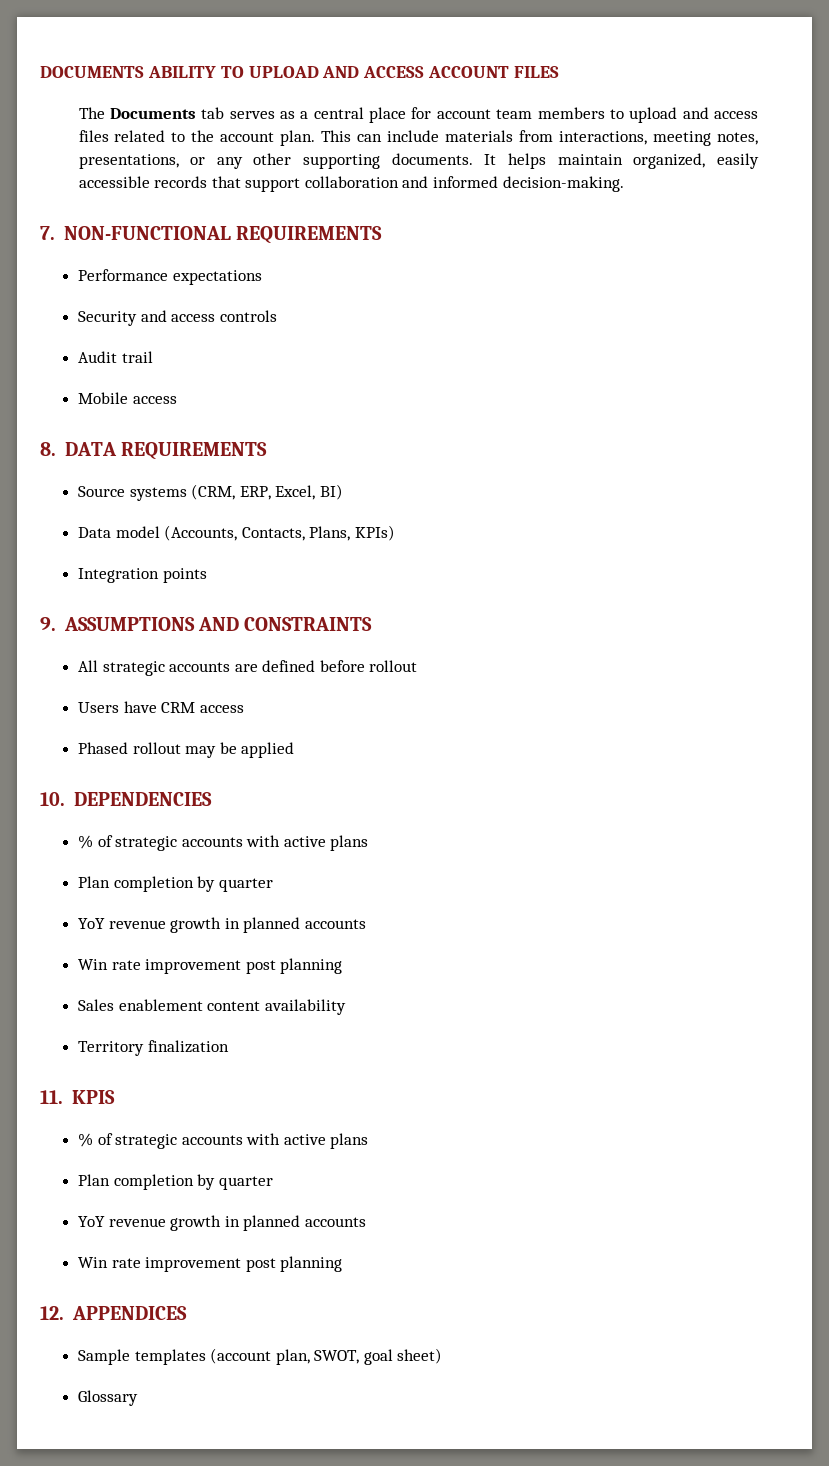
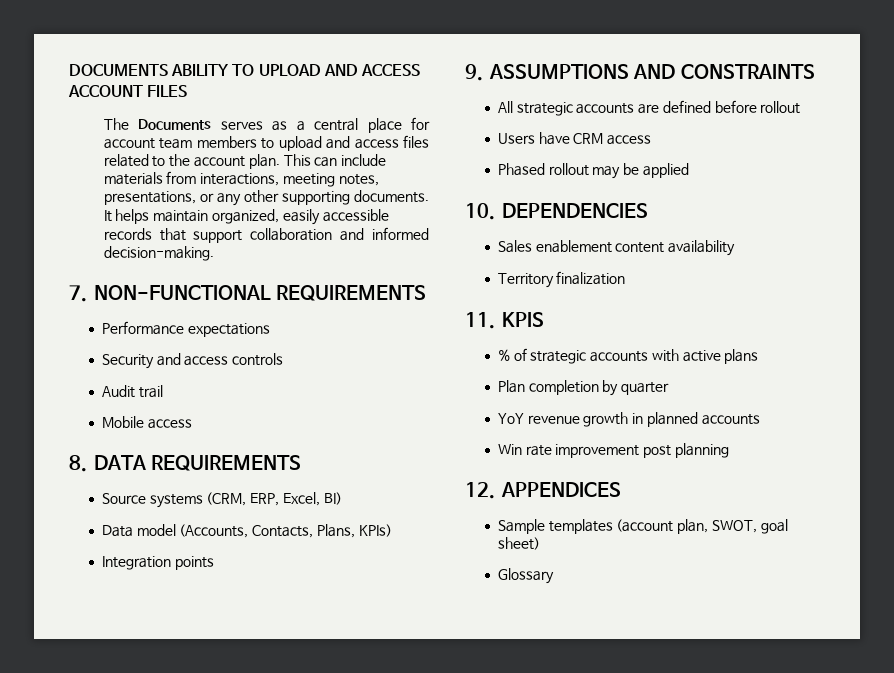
[201,107,225,119] tab -> (212, 124) none
[77,835,369,851] [77,876,273,892] [77,917,366,933] [77,958,343,974] // % of strategic accounts with active plans // Plan completion by quarter // YoY revenue growth in planned accounts // Win rate improvement post planning -> (648, 210) none

